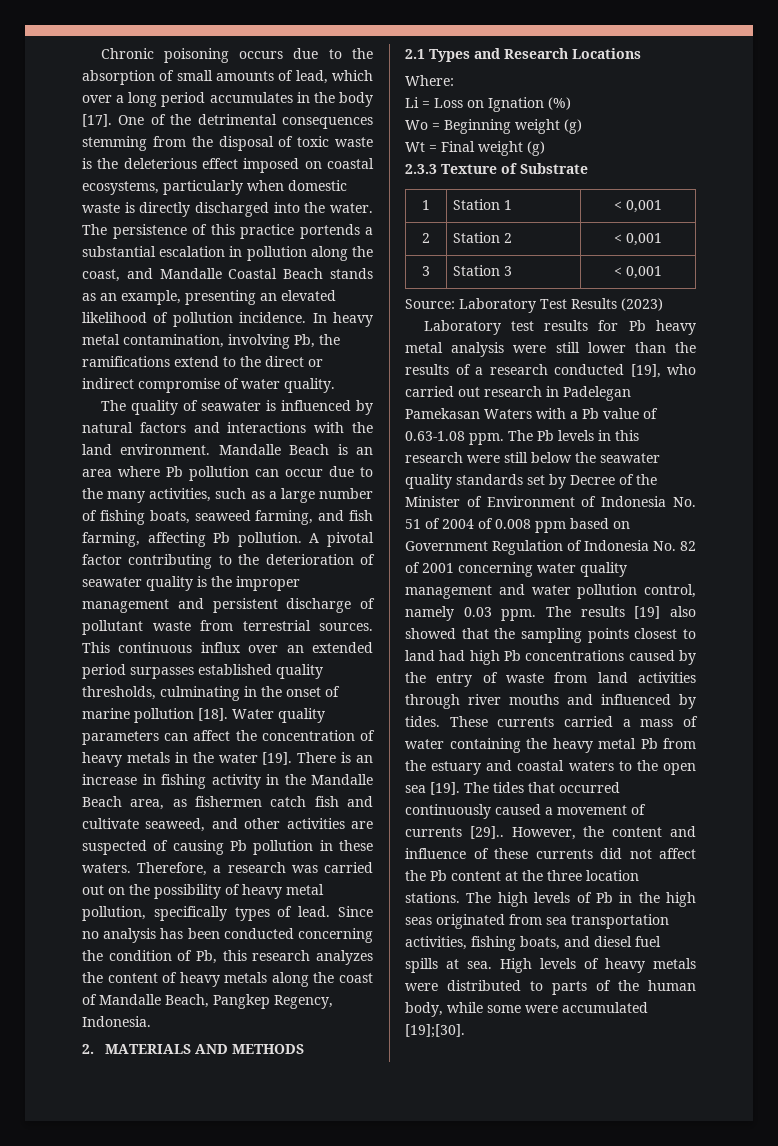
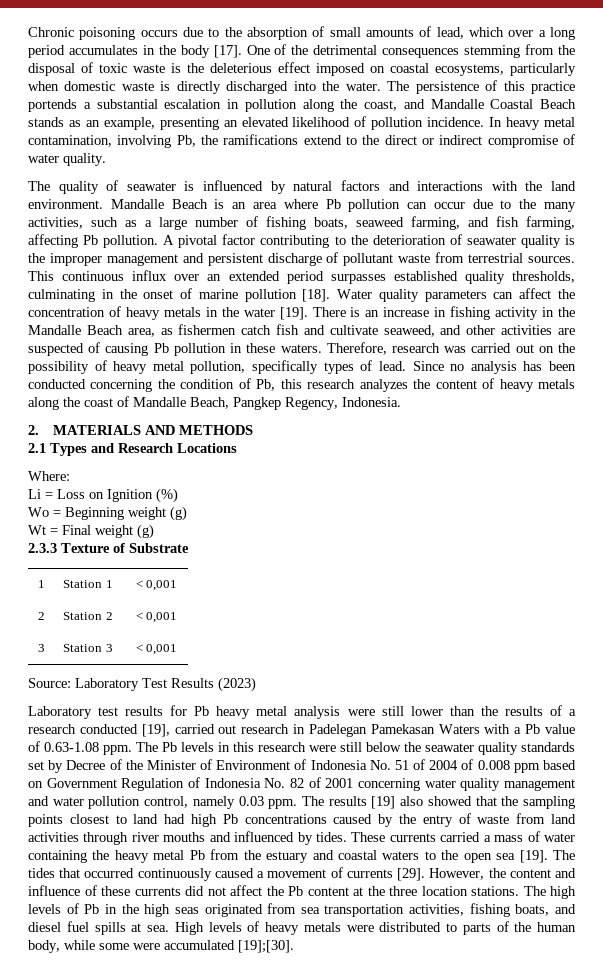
[213,865,222,873] a -> (387, 348) none
[488,97,544,112] Ignation -> [107,489,153,502] Ignition
[667,364,696,375] who -> (170, 730) none
[469,826,504,839] [29].. -> [397,868,426,881] [29].

